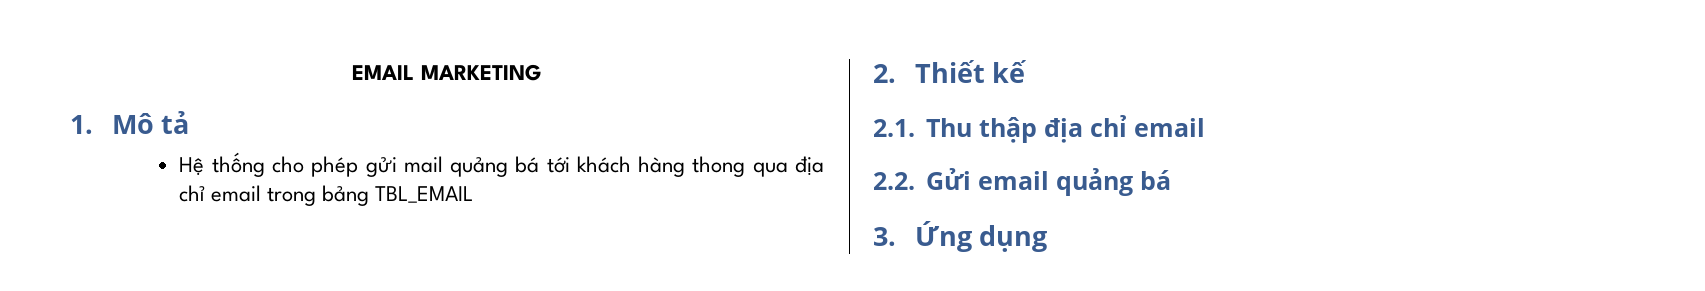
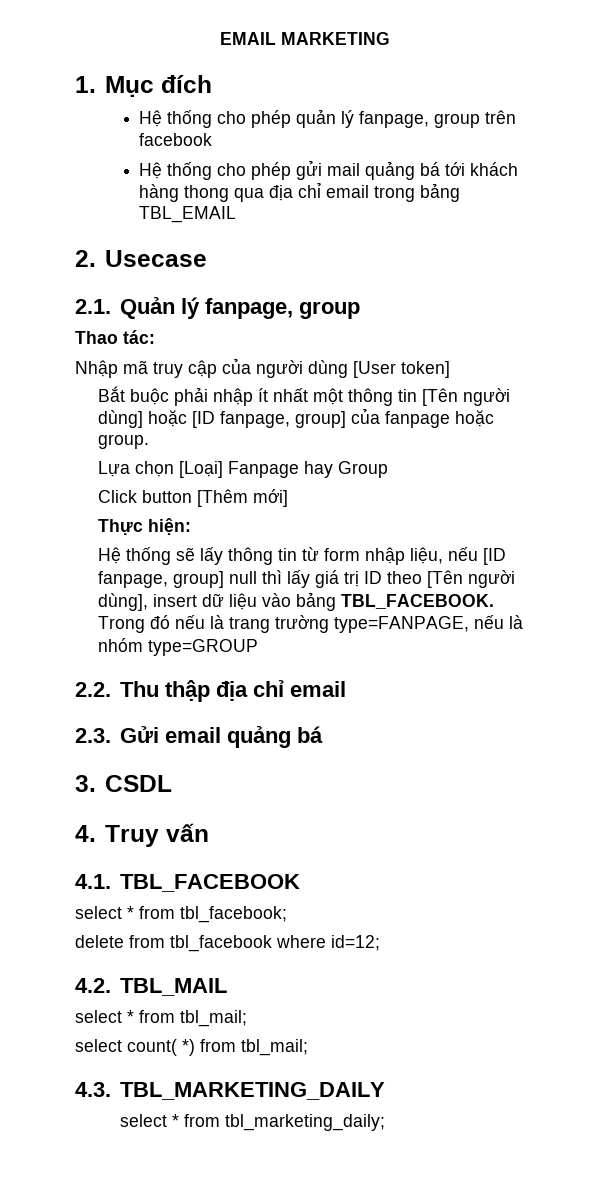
[112,111,190,134] Mô tả -> [104,75,212,97] [139,109,517,128] [139,133,213,146] Mục đích // Hệ thống cho phép quản lý fanpage, group trên facebook
[915,60,1027,83] [873,119,915,137] Thiết kế // 2.1. -> [104,250,207,267] [75,297,360,319] [75,330,155,344] [75,358,450,378] [97,386,510,406] [97,408,494,428] [97,434,149,449] [97,461,388,478] [97,489,288,507] [97,518,191,535] [97,547,506,565] [97,570,515,588] [97,592,494,611] [97,615,523,633] [97,638,258,656] [75,682,111,697] Usecase // 2.1. Quản lý fanpage, group // Thao tác: // Nhập mã truy cập của người dùng [User token] // Bắt buộc phải nhập ít nhất một thông tin [Tên người dùng] hoặc [ID fanpage, group] của fanpage hoặc group. // Lựa chọn [Loại] Fanpage hay Group // Click button [Thêm mới] // Thực hiện: // Hệ thống sẽ lấy thông tin từ form nhập liệu, nếu [ID fanpage, group] null thì lấy giá trị ID theo [Tên người dùng], insert dữ liệu vào bảng TBL_FACEBOOK. Trong đó nếu là trang trường type=FANPAGE, nếu là nhóm type=GROUP // 2.2.
[873,172,915,190] 2.2. -> [75,728,111,743] 2.3.
[915,221,1048,252] Ứng dụng -> [104,775,172,792] [75,823,209,847] [75,874,300,892] [75,906,287,923] [75,935,380,952] [75,978,227,996] [75,1010,247,1027] [75,1039,308,1056] [75,1082,385,1100] [120,1114,386,1131] CSDL // 4. Truy vấn // 4.1. TBL_FACEBOOK // select * from tbl_facebook; // delete from tbl_facebook where id=12; // 4.2. TBL_MAIL // select * from tbl_mail; // select count( *) from tbl_mail; // 4.3. TBL_MARKETING_DAILY // select * from tbl_marketing_daily;

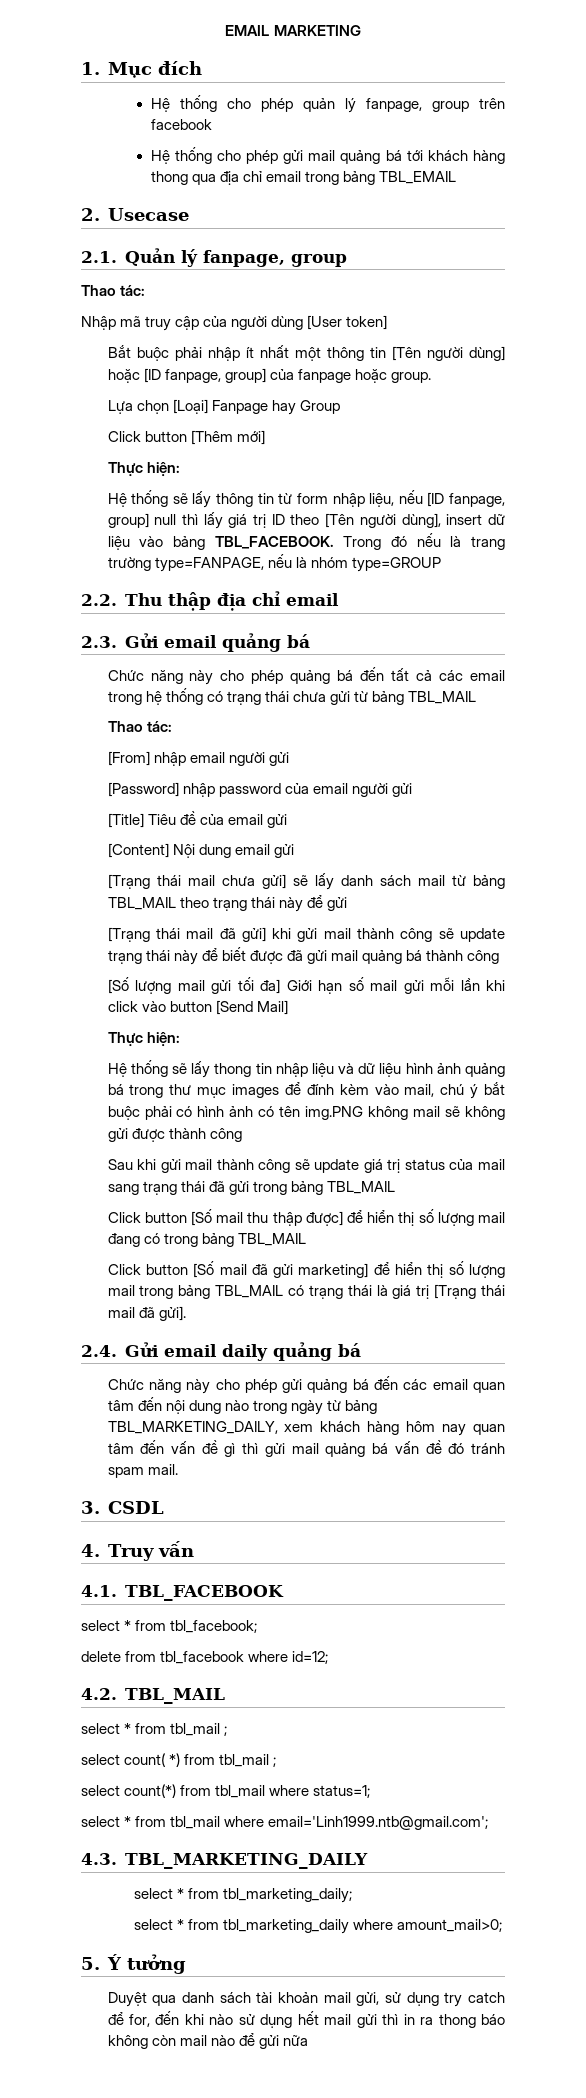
(323, 734) none -> [107,667,505,685] [107,688,477,705] [107,721,172,732] [107,751,289,766] [107,782,412,797] [107,811,287,828] [107,843,294,858] [107,873,506,890] [107,895,347,912] [107,927,505,942] [107,947,500,965] [107,977,506,994] [107,1000,288,1015] [107,1032,180,1047] [107,1060,506,1078] [107,1082,505,1099] [107,1106,505,1120] [107,1128,242,1142] [107,1159,506,1173] [107,1181,395,1195] [107,1209,505,1226] [107,1233,306,1247] [107,1261,505,1278] [107,1284,505,1299] [107,1306,186,1321] [81,1342,361,1361] [107,1376,505,1394] [107,1397,377,1415] [107,1421,506,1436] [107,1440,506,1457] [107,1464,178,1478] // Chức năng này cho phép quảng bá đến tất cả các email trong hệ thống có trạng thái chưa gửi từ bảng TBL_MAIL // Thao tác: // [From] nhập email người gửi // [Password] nhập password của email người gửi // [Title] Tiêu đề của email gửi // [Content] Nội dung email gửi // [Trạng thái mail chưa gửi] sẽ lấy danh sách mail từ bảng TBL_MAIL theo trạng thái này để gửi // [Trạng thái mail đã gửi] khi gửi mail thành công sẽ update trạng thái này để biết được đã gửi mail quảng bá thành công // [Số lượng mail gửi tối đa] Giới hạn số mail gửi mỗi lần khi click vào button [Send Mail] // Thực hiện: // Hệ thống sẽ lấy thong tin nhập liệu và dữ liệu hình ảnh quảng bá trong thư mục images để đính kèm vào mail, chú ý bắt buộc phải có hình ảnh có tên img.PNG không mail sẽ không gửi được thành công // Sau khi gửi mail thành công sẽ update giá trị status của mail sang trạng thái đã gửi trong bảng TBL_MAIL // Click button [Số mail thu thập được] để hiển thị số lượng mail đang có trong bảng TBL_MAIL // Click button [Số mail đã gửi marketing] để hiển thị số lượng mail trong bảng TBL_MAIL có trạng thái là giá trị [Trạng thái mail đã gửi]. // 2.4. Gửi email daily quảng bá // Chức năng này cho phép gửi quảng bá đến các email quan tâm đến nội dung nào trong ngày từ bảng TBL_MARKETING_DAILY, xem khách hàng hôm nay quan tâm đến vấn đề gì thì gửi mail quảng bá vấn đề đó tránh spam mail.
[180,1010,247,1027] tbl_mail; -> [170,1723,228,1736] tbl_mail ;
[241,1039,308,1056] tbl_mail; -> [219,1754,277,1767] [81,1784,371,1798] [81,1816,489,1830] tbl_mail ; // select count(*) from tbl_mail where status=1; // select * from tbl_mail where email='Linh1999.ntb@gmail.com';
(386, 1122) none -> [134,1919,503,1934] [81,1954,186,1974] [107,1992,505,2007] [107,2011,505,2028] [107,2033,308,2049] // select * from tbl_marketing_daily where amount_mail>0; // 5. Ý tưởng // Duyệt qua danh sách tài khoản mail gửi, sử dụng try catch để for, đến khi nào sử dụng hết mail gửi thì in ra thong báo không còn mail nào để gửi nữa

